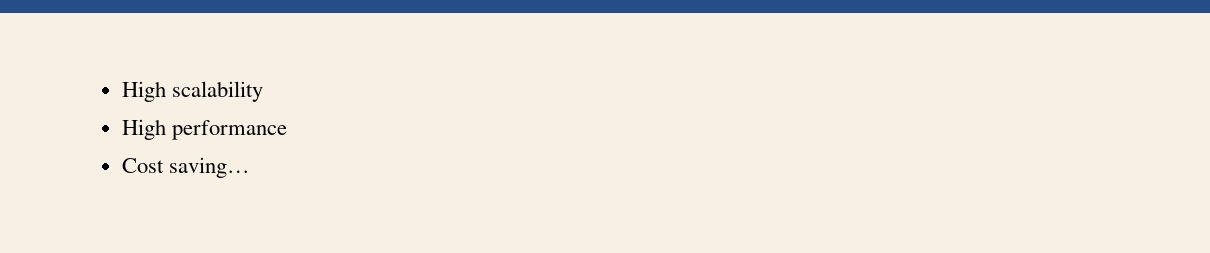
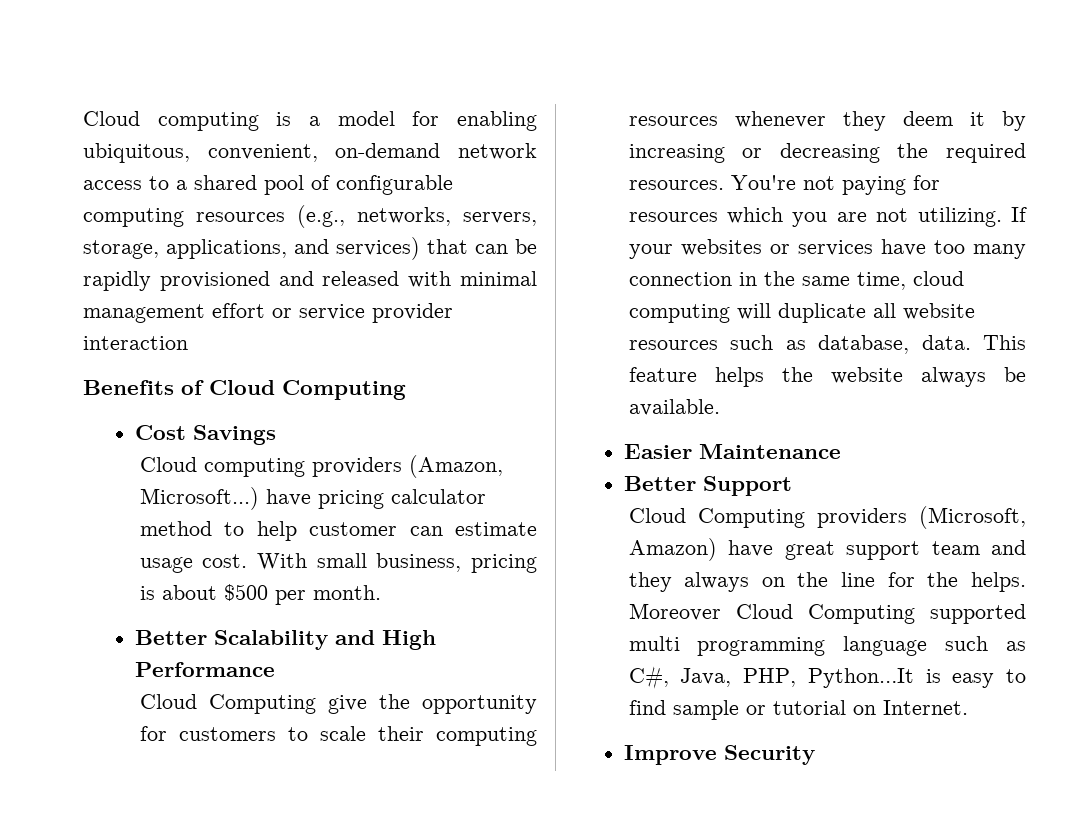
[121,81,264,102] [121,119,288,140] [121,157,251,178] High scalability // High performance // Cost saving… -> [83,111,537,131] [83,143,537,163] [83,175,453,195] [83,205,537,228] [83,237,537,260] [83,271,537,291] [83,303,453,323] [83,336,188,350] [83,380,406,400] [134,425,276,445] [139,455,503,478] [139,487,486,510] [139,521,537,541] [139,553,537,573] [139,584,381,605] [134,630,436,650] [134,662,275,677] [139,694,537,714] [139,726,537,746] [628,111,1026,131] [628,143,1026,163] [628,175,940,195] [628,207,1027,227] [628,239,1026,259] [628,271,964,290] [628,303,975,323] [628,335,1026,354] [628,367,1026,387] [628,399,720,416] [623,444,841,459] [623,476,792,496] [628,506,1026,529] [628,538,1026,561] [628,572,1026,592] [628,603,1026,624] [628,636,1026,656] [628,666,1026,689] [628,700,968,720] [623,745,815,765] Cloud computing is a model for enabling ubiquitous, convenient, on-demand network access to a shared pool of configurable computing resources (e.g., networks, servers, storage, applications, and services) that can be rapidly provisioned and released with minimal management effort or service provider interaction // Benefits of Cloud Computing // Cost Savings // Cloud computing providers (Amazon, Microsoft...) have pricing calculator method to help customer can estimate usage cost. With small business, pricing is about $500 per month. // Better Scalability and High Performance // Cloud Computing give the opportunity for customers to scale their computing resources whenever they deem it by increasing or decreasing the required resources. You're not paying for resources which you are not utilizing. If your websites or services have too many connection in the same time, cloud computing will duplicate all website resources such as database, data. This feature helps the website always be available. // Easier Maintenance // Better Support // Cloud Computing providers (Microsoft, Amazon) have great support team and they always on the line for the helps. Moreover Cloud Computing supported multi programming language such as C#, Java, PHP, Python…It is easy to find sample or tutorial on Internet. // Improve Security

